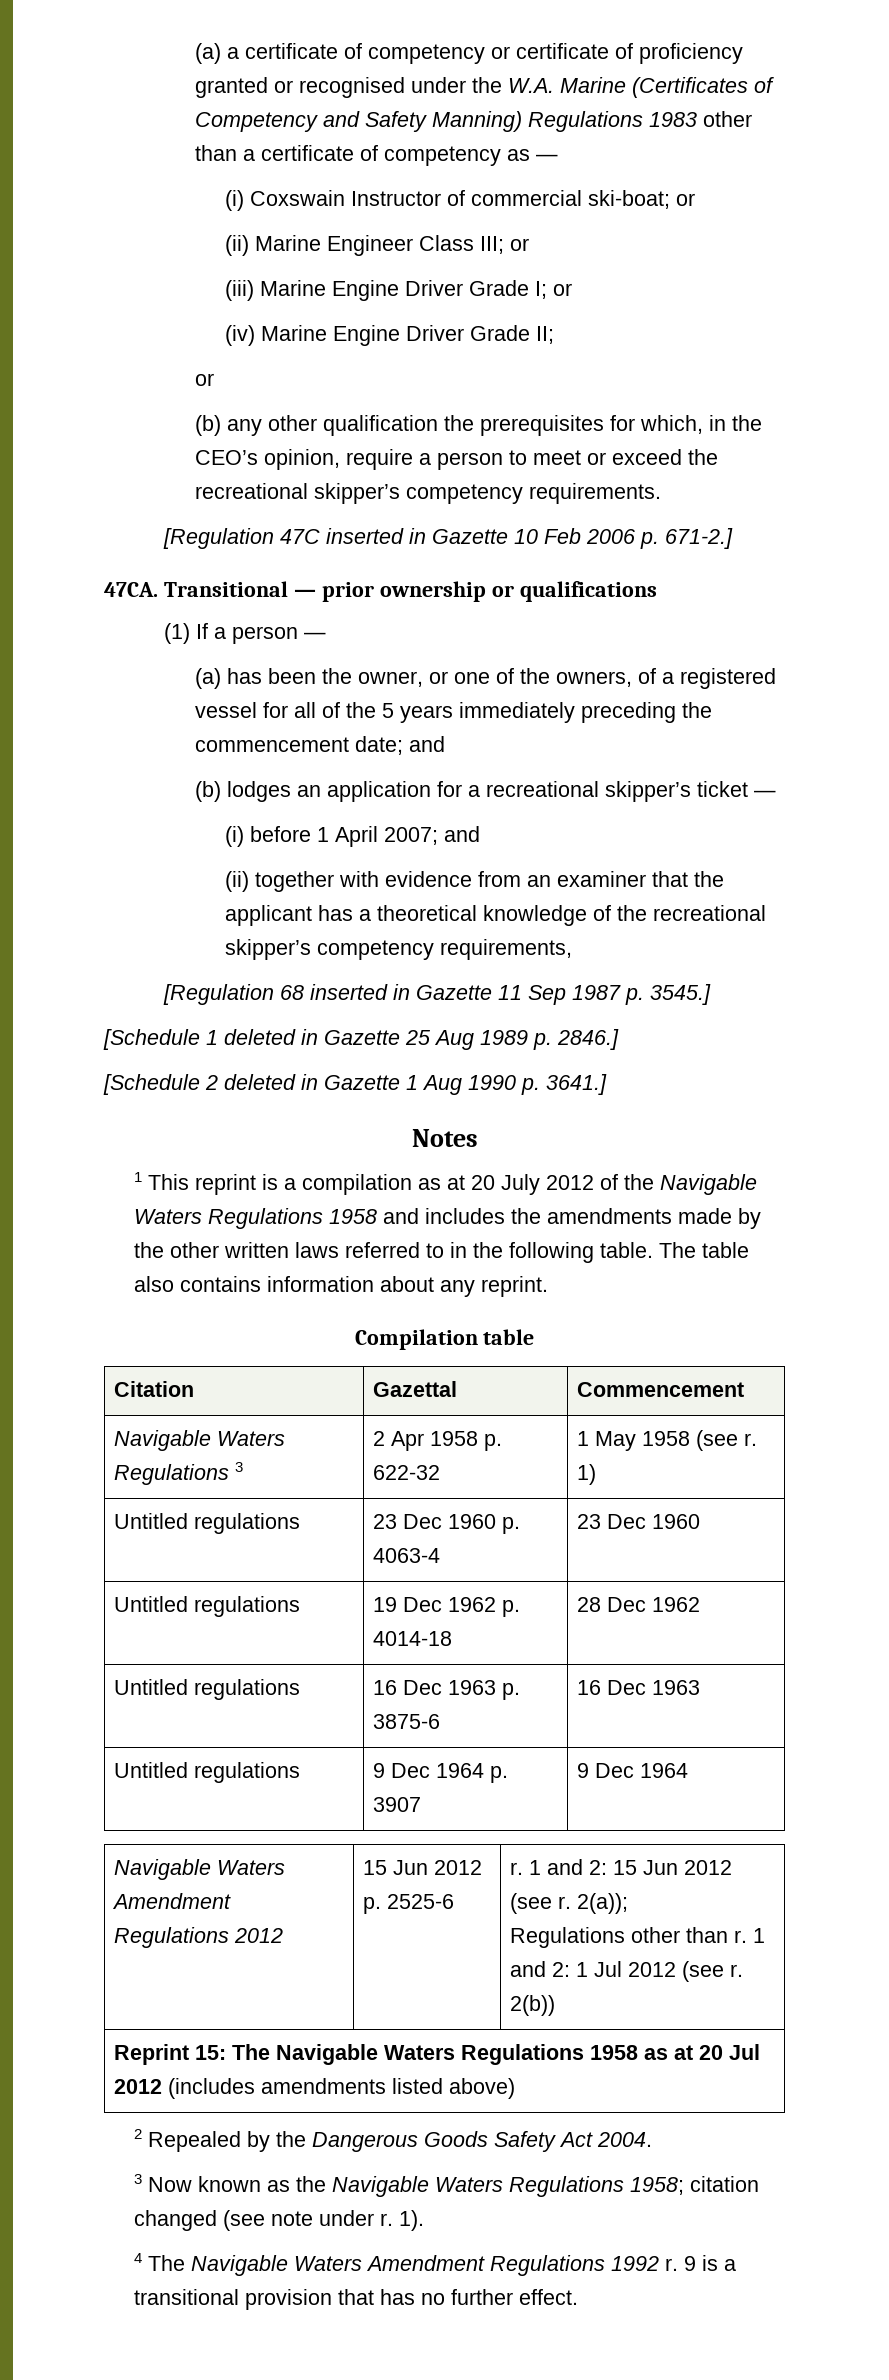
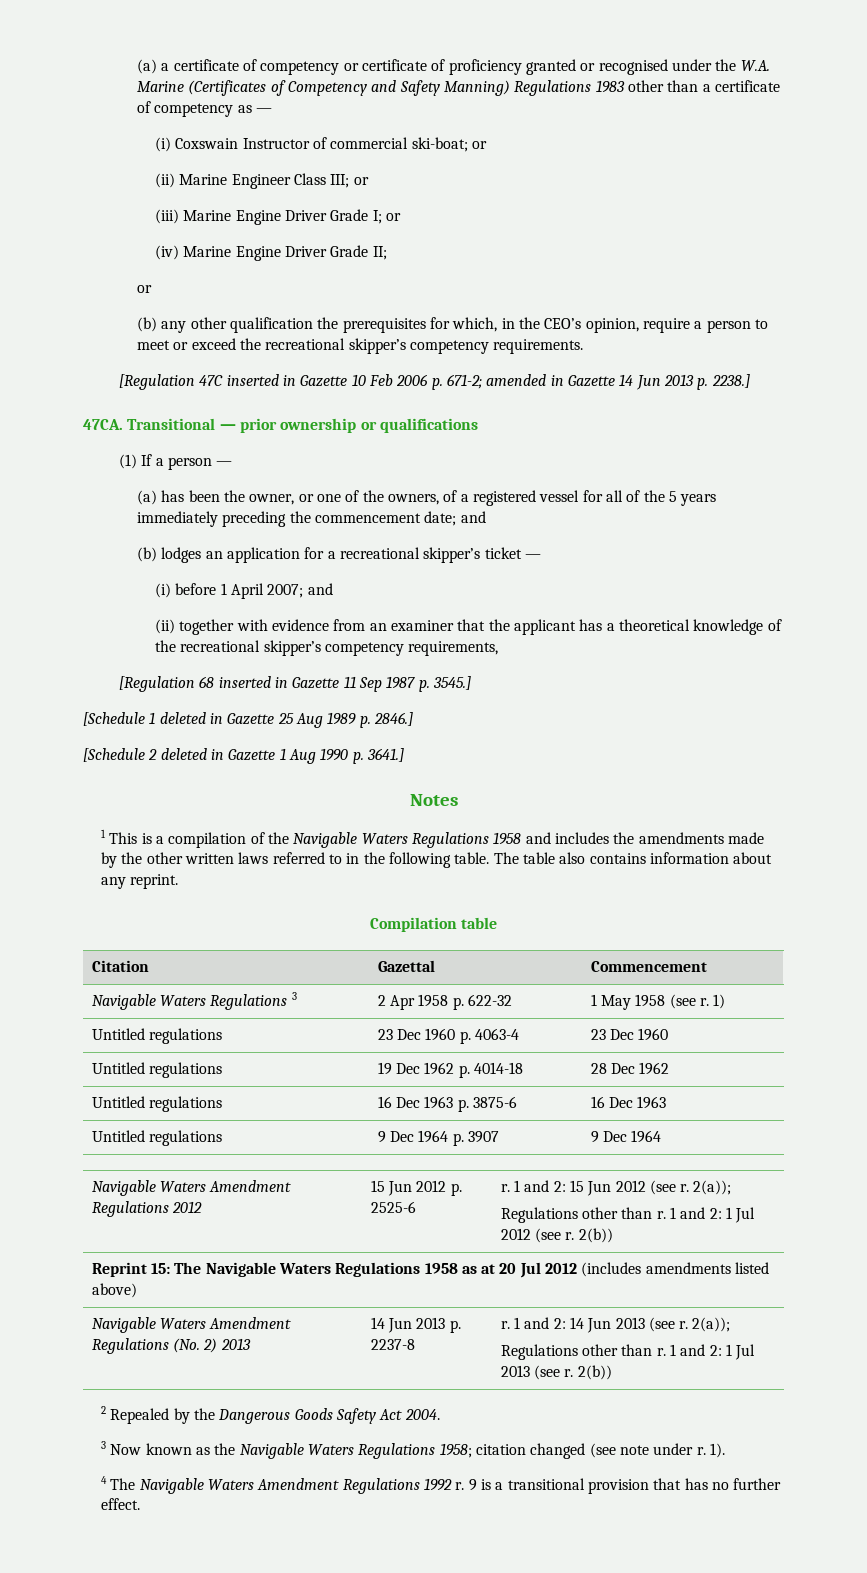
[665,528,734,549] 671-2.] -> [446,374,750,390] 671-2; amended in Gazette 14 Jun 2013 p. 2238.]
[195,1174,257,1195] reprint -> (138, 838) none
[418,1174,595,1195] as at 20 July 2012 -> (247, 840) none
(515, 2088) none -> [91,1317,292,1333] [91,1338,251,1354] [370,1317,461,1333] [370,1339,415,1350] [500,1317,731,1333] [500,1344,756,1360] [500,1365,612,1380] // Navigable Waters Amendment Regulations (No. 2) 2013 | 14 Jun 2013 p. 2237-8 | r. 1 and 2: 14 Jun 2013 (see r. 2(a)); // Regulations other than r. 1 and 2: 1 Jul 2013 (see r. 2(b))

